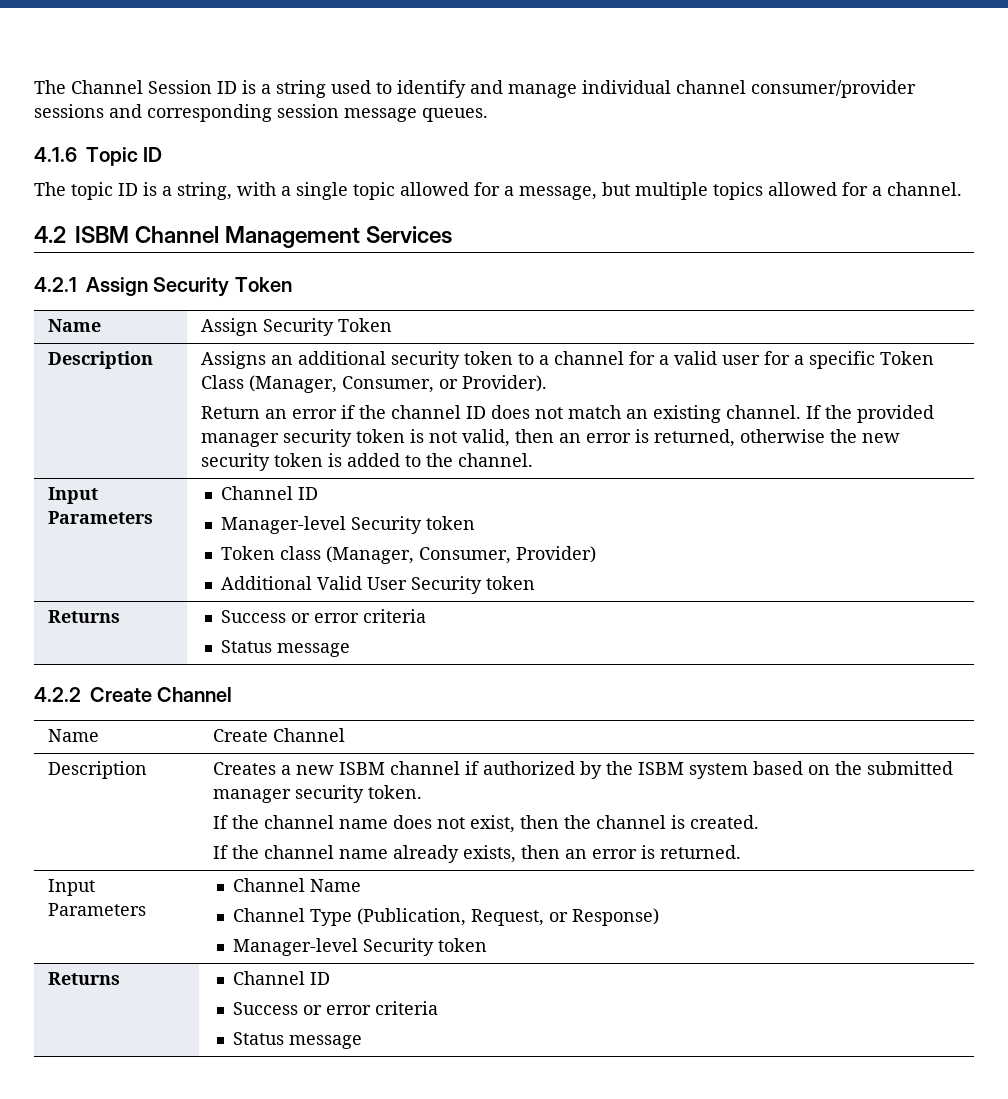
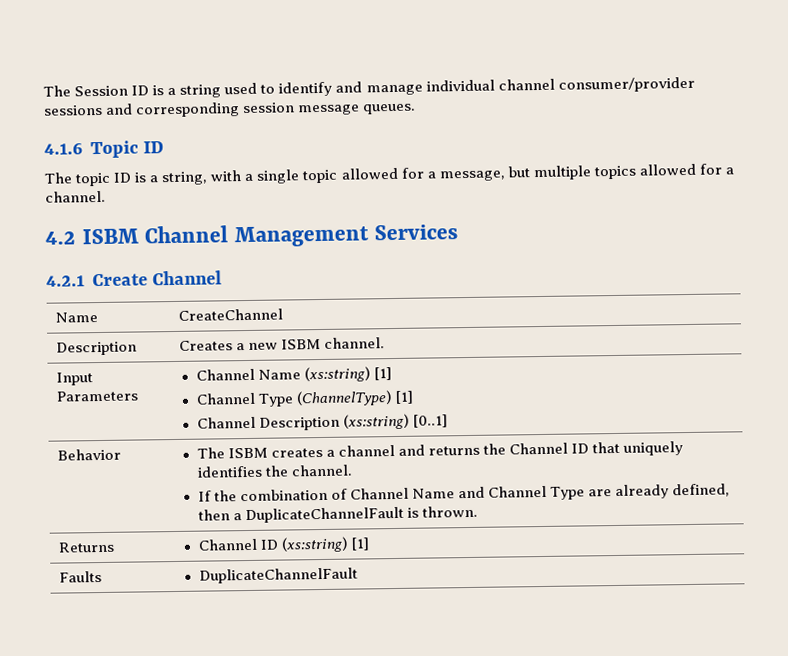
[34,80,143,94] The Channel -> [43,85,71,97] The
[86,277,292,297] [48,319,102,332] [201,318,393,336] [48,351,154,369] [201,351,935,369] [201,375,548,393] [201,405,935,423] [201,429,901,447] [201,453,534,471] [48,487,99,504] [48,511,154,524] [221,486,319,500] [221,516,476,534] [221,546,597,564] [221,576,536,594] [48,610,121,623] [221,609,427,623] [221,640,351,657] [34,687,81,702] Assign Security Token // Name | Assign Security Token // Description | Assigns an additional security token to a channel for a valid user for a specific Token Class (Manager, Consumer, or Provider). // Return an error if the channel ID does not match an existing channel. If the provided manager security token is not valid, then an error is returned, otherwise the new security token is added to the channel. // Input Parameters | Channel ID // Manager-level Security token // Token class (Manager, Consumer, Provider) // Additional Valid User Security token // Returns | Success or error criteria // Status message // 4.2.2 -> (85, 281) none
[213,728,346,742] Create Channel -> [178,308,284,321] CreateChannel
[390,761,954,779] [213,785,423,803] [213,815,760,833] [213,845,742,863] channel if authorized by the ISBM system based on the submitted manager security token. // If the channel name does not exist, then the channel is created. // If the channel name already exists, then an error is returned. -> [324,337,386,349] channel.
[233,908,660,926] [233,938,488,956] [48,972,121,985] [233,971,331,985] [233,1001,439,1015] [233,1032,363,1049] // Channel Type (Publication, Request, or Response) // Manager-level Security token // Returns | Channel ID // Success or error criteria // Status message -> [303,366,392,383] [195,390,414,407] [196,413,448,431] [57,448,122,461] [196,441,684,459] [196,464,353,478] [197,483,731,502] [197,505,478,524] [58,541,116,553] [197,536,370,553] [59,570,103,583] [198,567,358,584] (xs:string) [1] // Channel Type (ChannelType) [1] // Channel Description (xs:string) [0..1] // Behavior | The ISBM creates a channel and returns the Channel ID that uniquely identifies the channel. // If the combination of Channel Name and Channel Type are already defined, then a DuplicateChannelFault is thrown. // Returns | Channel ID (xs:string) [1] // Faults | DuplicateChannelFault

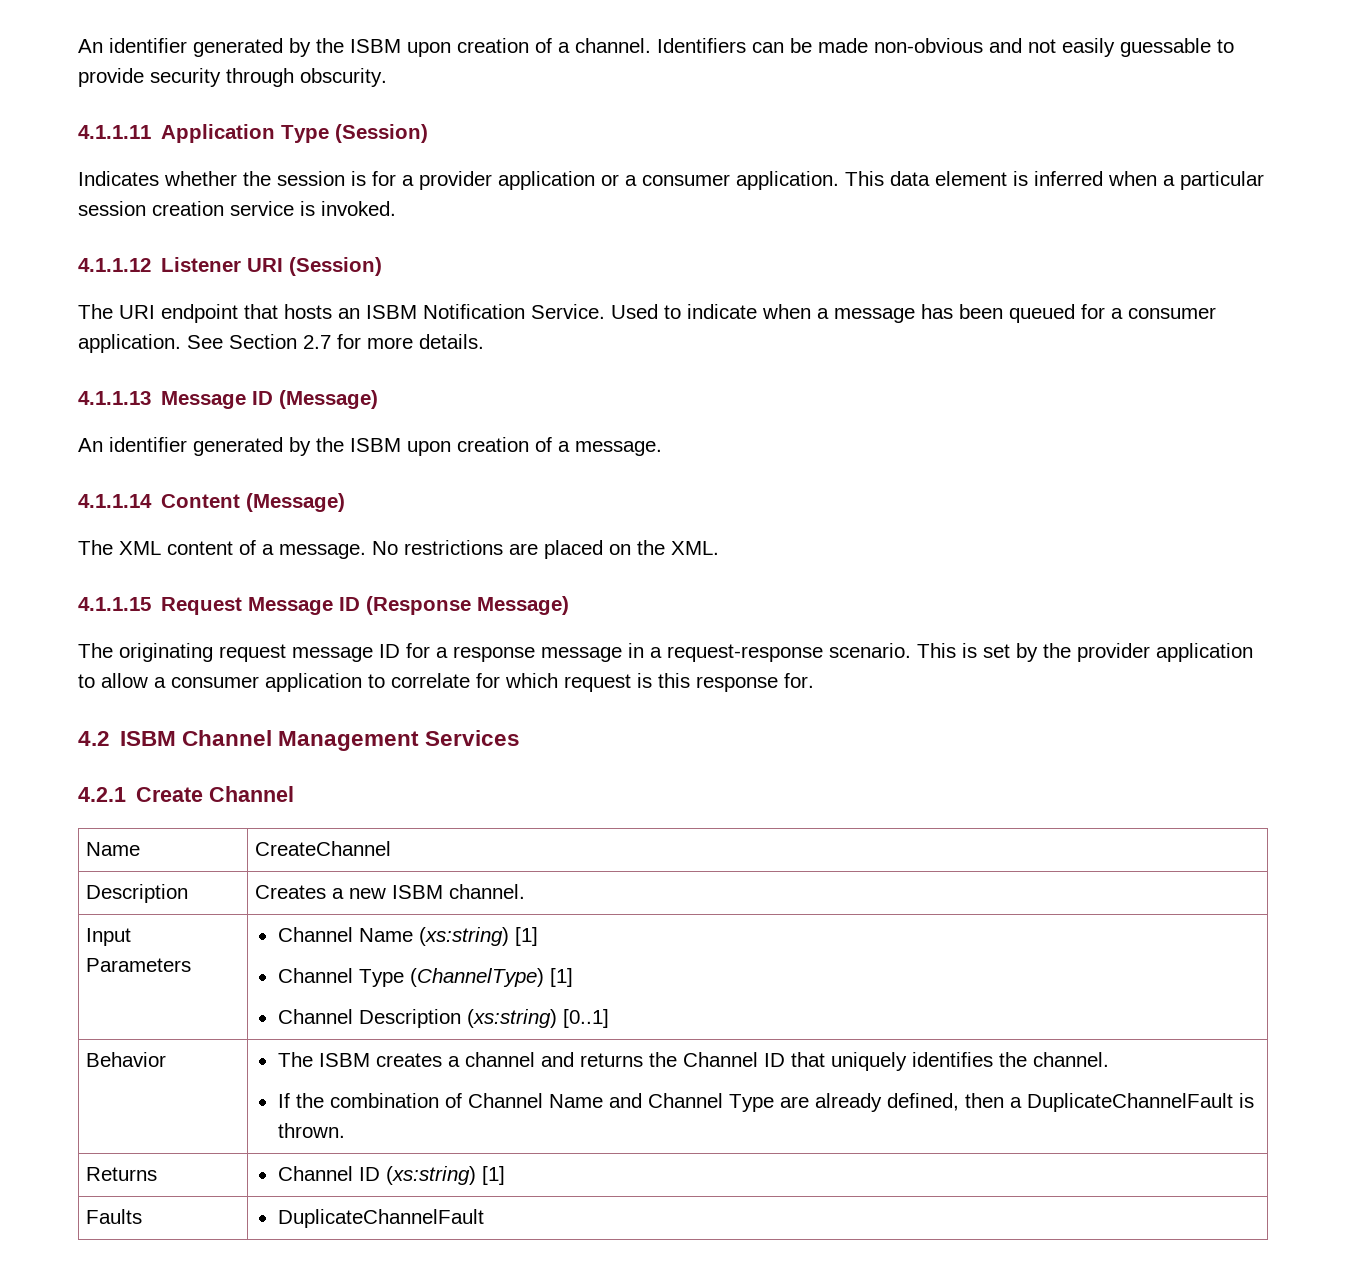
[43,76,695,98] [43,102,417,118] [44,140,165,159] [44,163,734,187] [45,190,106,203] The Session ID is a string used to identify and manage individual channel consumer/provider sessions and corresponding session message queues. // 4.1.6 Topic ID // The topic ID is a string, with a single topic allowed for a message, but multiple topics allowed for a channel. -> [78,38,1234,57] [78,68,387,87] [78,124,429,143] [78,171,1264,190] [78,201,396,216] [78,257,383,276] [78,304,1216,323] [78,334,484,353] [78,390,379,409] [78,437,662,456] [78,493,346,512] [78,540,719,559] [78,596,570,615] [78,643,1253,662] [78,673,814,692] An identifier generated by the ISBM upon creation of a channel. Identifiers can be made non-obvious and not easily guessable to provide security through obscurity. // 4.1.1.11 Application Type (Session) // Indicates whether the session is for a provider application or a consumer application. This data element is inferred when a particular session creation service is invoked. // 4.1.1.12 Listener URI (Session) // The URI endpoint that hosts an ISBM Notification Service. Used to indicate when a message has been queued for a consumer application. See Section 2.7 for more details. // 4.1.1.13 Message ID (Message) // An identifier generated by the ISBM upon creation of a message. // 4.1.1.14 Content (Message) // The XML content of a message. No restrictions are placed on the XML. // 4.1.1.15 Request Message ID (Response Message) // The originating request message ID for a response message in a request-response scenario. This is set by the provider application to allow a consumer application to correlate for which request is this response for.

